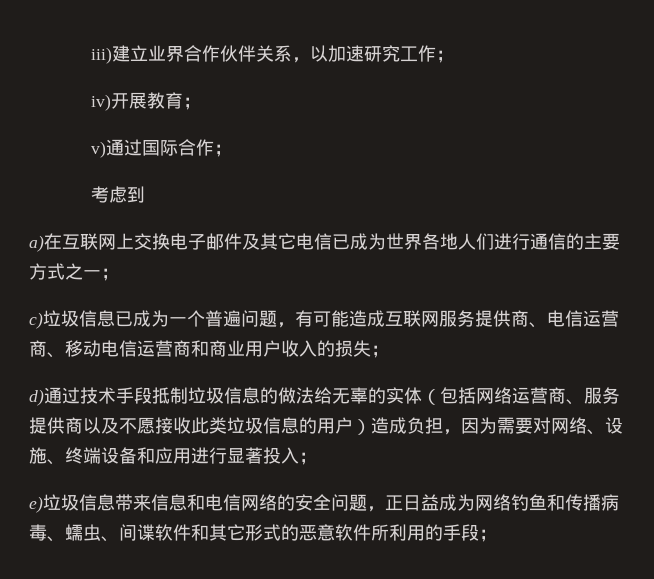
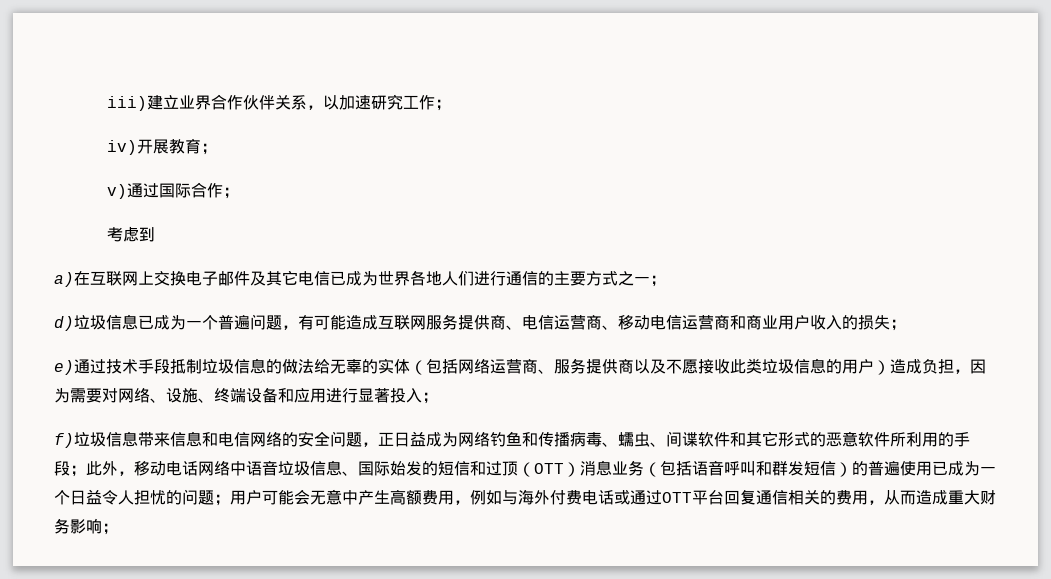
[29,312,43,329] c) -> [54,316,74,331] d)
[29,389,44,406] d) -> [54,360,74,375] e)
[29,496,43,513] e) -> [54,433,74,448] f)
(497, 535) none -> [86,460,996,477] [54,489,996,506] [54,518,118,535] 此外，移动电话网络中语音垃圾信息、国际始发的短信和过顶（OTT）消息业务（包括语音呼叫和群发短信）的普遍使用已成为一个日益令人担忧的问题；用户可能会无意中产生高额费用，例如与海外付费电话或通过OTT平台回复通信相关的费用，从而造成重大财务影响；

